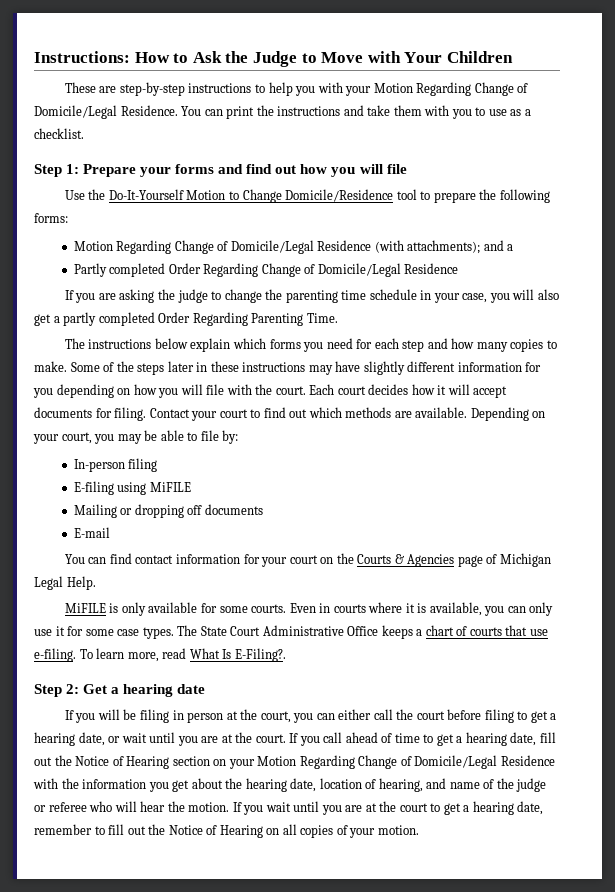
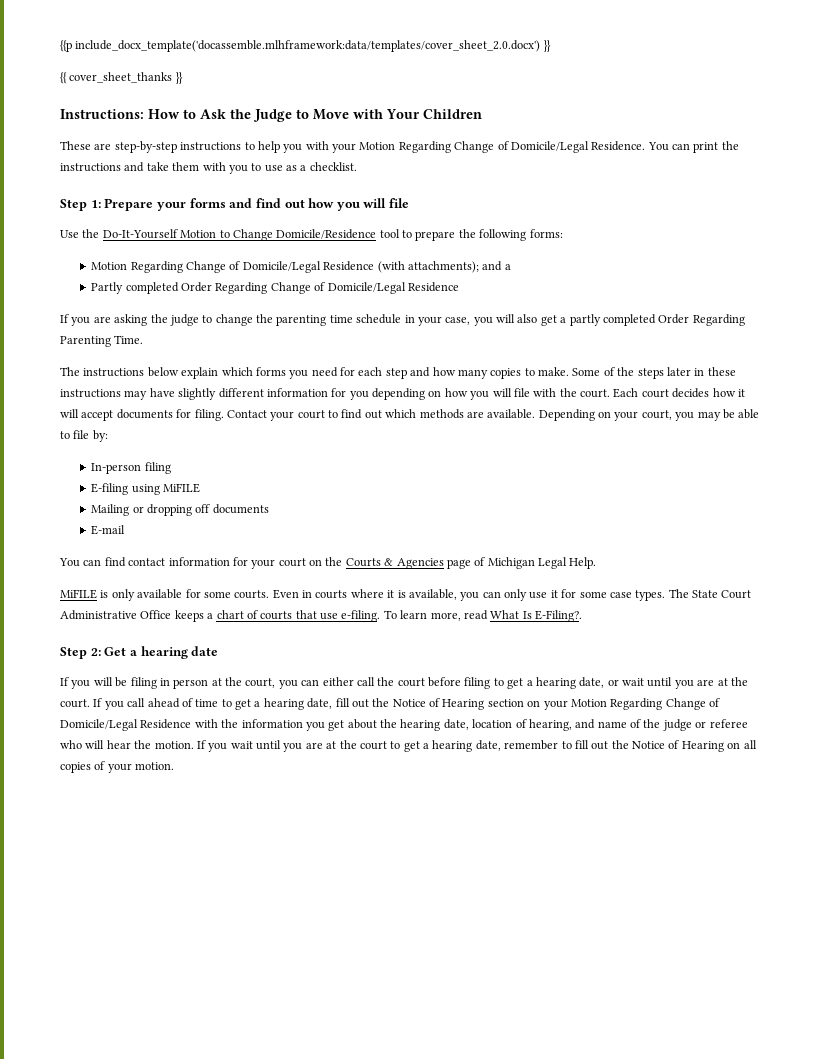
(34, 57) none -> [60,40,551,52] [60,72,183,84] {{p include_docx_template('docassemble.mlhframework:data/templates/cover_sheet_2.0.docx') }} // {{ cover_sheet_thanks }} //

